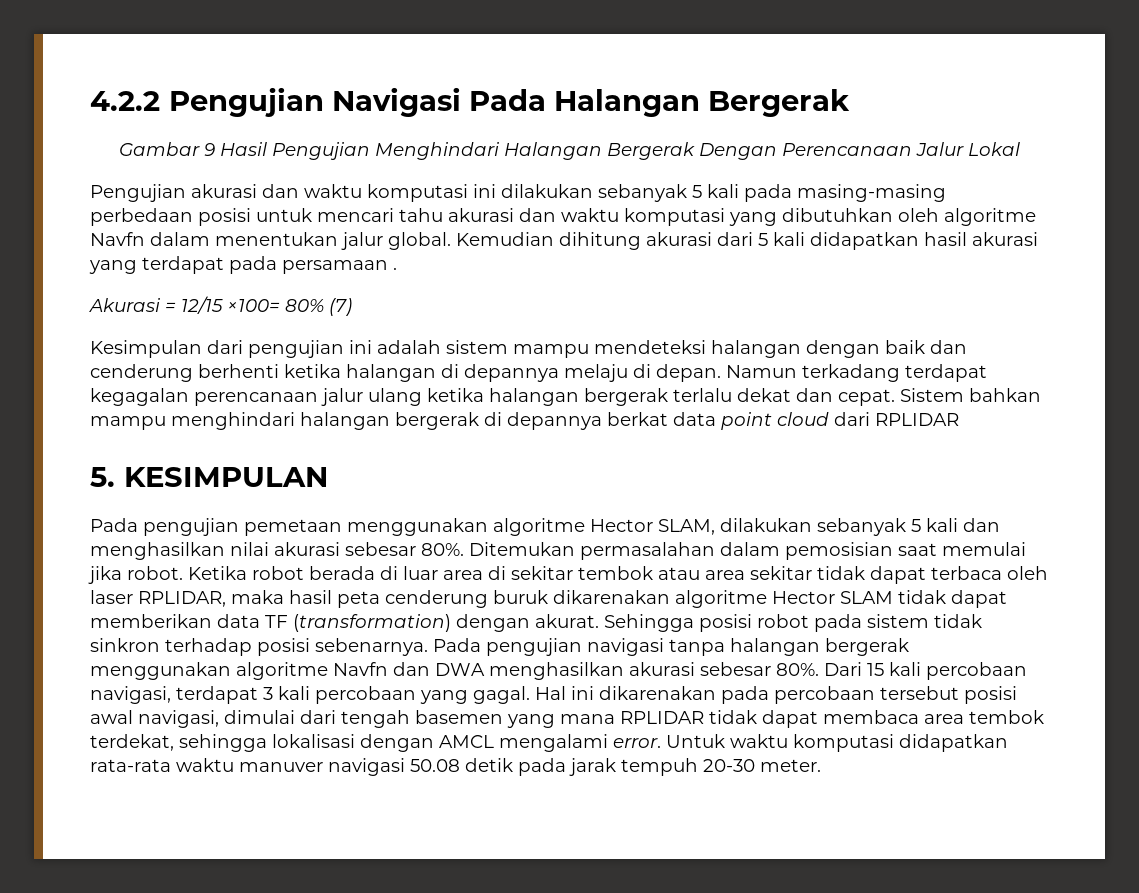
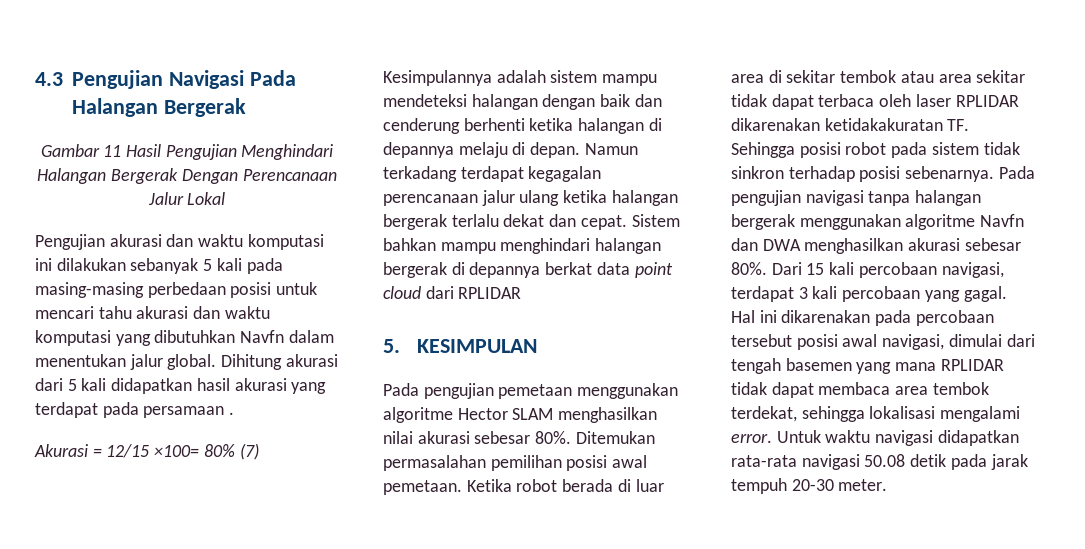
[90,91,160,111] 4.2.2 -> [35,72,63,86] 4.3
[204,143,215,156] 9 -> [103,145,122,157] 11
[898,208,1036,226] oleh algoritme -> (236, 336) none
[456,232,641,250] Kemudian dihitung -> [221,354,283,370] Dihitung
[90,340,372,358] Kesimpulan dari pengujian ini -> [383,70,492,86] Kesimpulannya
[658,518,1000,536] SLAM, dilakukan sebanyak 5 kali dan -> [512,408,554,420] SLAM
[720,542,1026,560] [88,566,183,584] dalam pemosisian saat memulai jika robot. -> [490,455,648,471] [383,480,462,495] pemilihan posisi awal pemetaan.
[138,590,1007,608] [90,614,599,632] RPLIDAR, maka hasil peta cenderung buruk dikarenakan algoritme Hector SLAM tidak dapat memberikan data TF (transformation) dengan akurat. -> [955,95,1019,107] [731,118,970,131] RPLIDAR dikarenakan ketidakakuratan TF.
[360,734,494,752] dengan AMCL -> (936, 412) none
[793,734,894,752] komputasi -> [875,430,934,446] navigasi
[176,758,323,772] waktu manuver -> (797, 461) none

